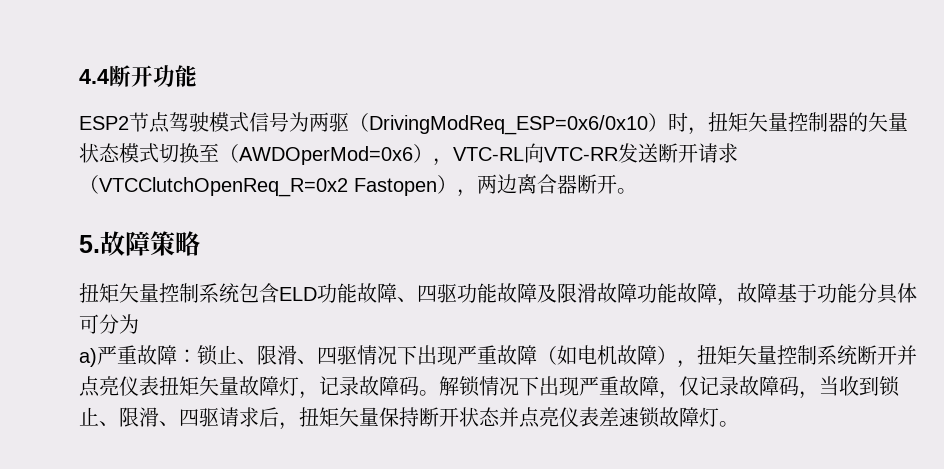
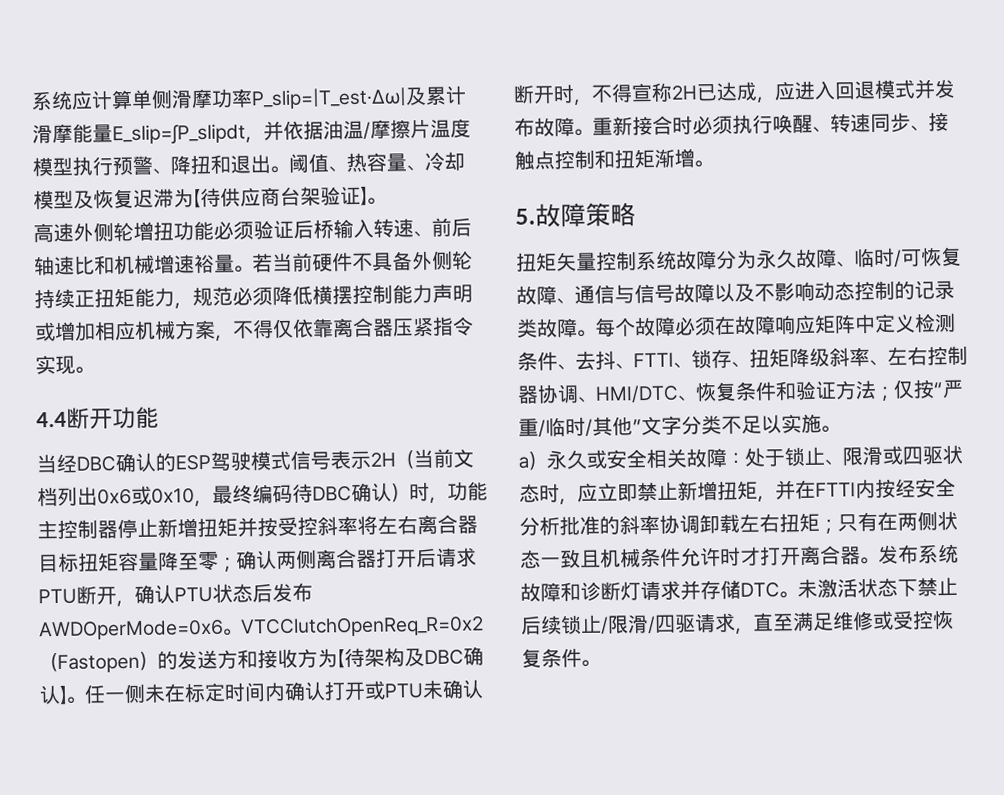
[79,65,197,87] [79,112,908,135] [79,143,738,166] [79,174,617,197] 4.4断开功能 // ESP2节点驾驶模式信号为两驱（DrivingModReq_ESP=0x6/0x10）时，扭矩矢量控制器的矢量状态模式切换至（AWDOperMod=0x6），VTC-RL向VTC-RR发送断开请求（VTCClutchOpenReq_R=0x2 Fastopen），两边离合器断开 -> [31,85,467,111] [32,118,471,146] [32,151,465,177] [33,185,386,210] [33,217,472,243] [34,250,473,276] [34,283,473,309] [34,316,474,342] [35,354,94,375] [36,406,159,430] [36,448,474,474] [37,481,488,507] [37,514,478,540] [38,547,477,573] [38,582,313,607] [38,616,484,641] [39,646,484,673] [39,679,484,705] [513,78,956,106] [514,111,949,137] [514,148,695,170] 系统应计算单侧滑摩功率P_slip=|T_est·Δω|及累计滑摩能量E_slip=∫P_slipdt，并依据油温/摩擦片温度模型执行预警、降扭和退出。阈值、热容量、冷却模型及恢复迟滞为【待供应商台架验证】。 // 高速外侧轮增扭功能必须验证后桥输入转速、前后轴速比和机械增速裕量。若当前硬件不具备外侧轮持续正扭矩能力，规范必须降低横摆控制能力声明或增加相应机械方案，不得仅依靠离合器压紧指令实现。 // 4.4断开功能 // 当经DBC确认的ESP驾驶模式信号表示2H（当前文档列出0x6或0x10，最终编码待DBC确认）时，功能主控制器停止新增扭矩并按受控斜率将左右离合器目标扭矩容量降至零；确认两侧离合器打开后请求PTU断开，确认PTU状态后发布AWDOperMode=0x6。VTCClutchOpenReq_R=0x2（Fastopen）的发送方和接收方为【待架构及DBC确认】。任一侧未在标定时间内确认打开或PTU未确认断开时，不得宣称2H已达成，应进入回退模式并发布故障。重新接合时必须执行唤醒、转速同步、接触点控制和扭矩渐增
[239,283,917,306] [79,314,139,334] [79,345,917,368] [79,376,900,399] [79,407,719,430] 包含ELD功能故障、四驱功能故障及限滑故障功能故障，故障基于功能分具体可分为 // a)严重故障：锁止、限滑、四驱情况下出现严重故障（如电机故障），扭矩矢量控制系统断开并点亮仪表扭矩矢量故障灯，记录故障码。解锁情况下出现严重故障，仅记录故障码，当收到锁止、限滑、四驱请求后，扭矩矢量保持断开状态并点亮仪表差速锁故障灯 -> [676,246,962,270] [516,280,955,305] [516,312,956,338] [517,345,968,371] [517,379,964,404] [518,413,840,438] [518,444,963,471] [519,477,956,505] [519,510,958,536] [520,543,959,569] [520,576,958,602] [520,609,954,635] [521,647,582,668] 故障分为永久故障、临时/可恢复故障、通信与信号故障以及不影响动态控制的记录类故障。每个故障必须在故障响应矩阵中定义检测条件、去抖、FTTI、锁存、扭矩降级斜率、左右控制器协调、HMI/DTC、恢复条件和验证方法；仅按“严重/临时/其他”文字分类不足以实施。 // a）永久或安全相关故障：处于锁止、限滑或四驱状态时，应立即禁止新增扭矩，并在FTTI内按经安全分析批准的斜率协调卸载左右扭矩；只有在两侧状态一致且机械条件允许时才打开离合器。发布系统故障和诊断灯请求并存储DTC。未激活状态下禁止后续锁止/限滑/四驱请求，直至满足维修或受控恢复条件

